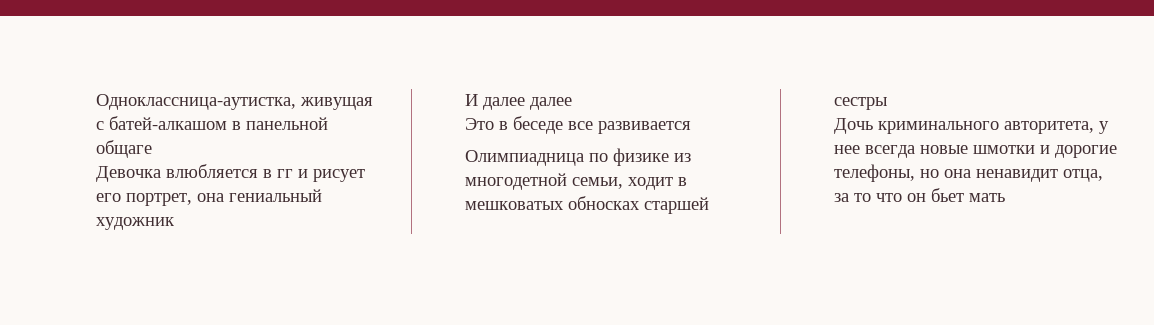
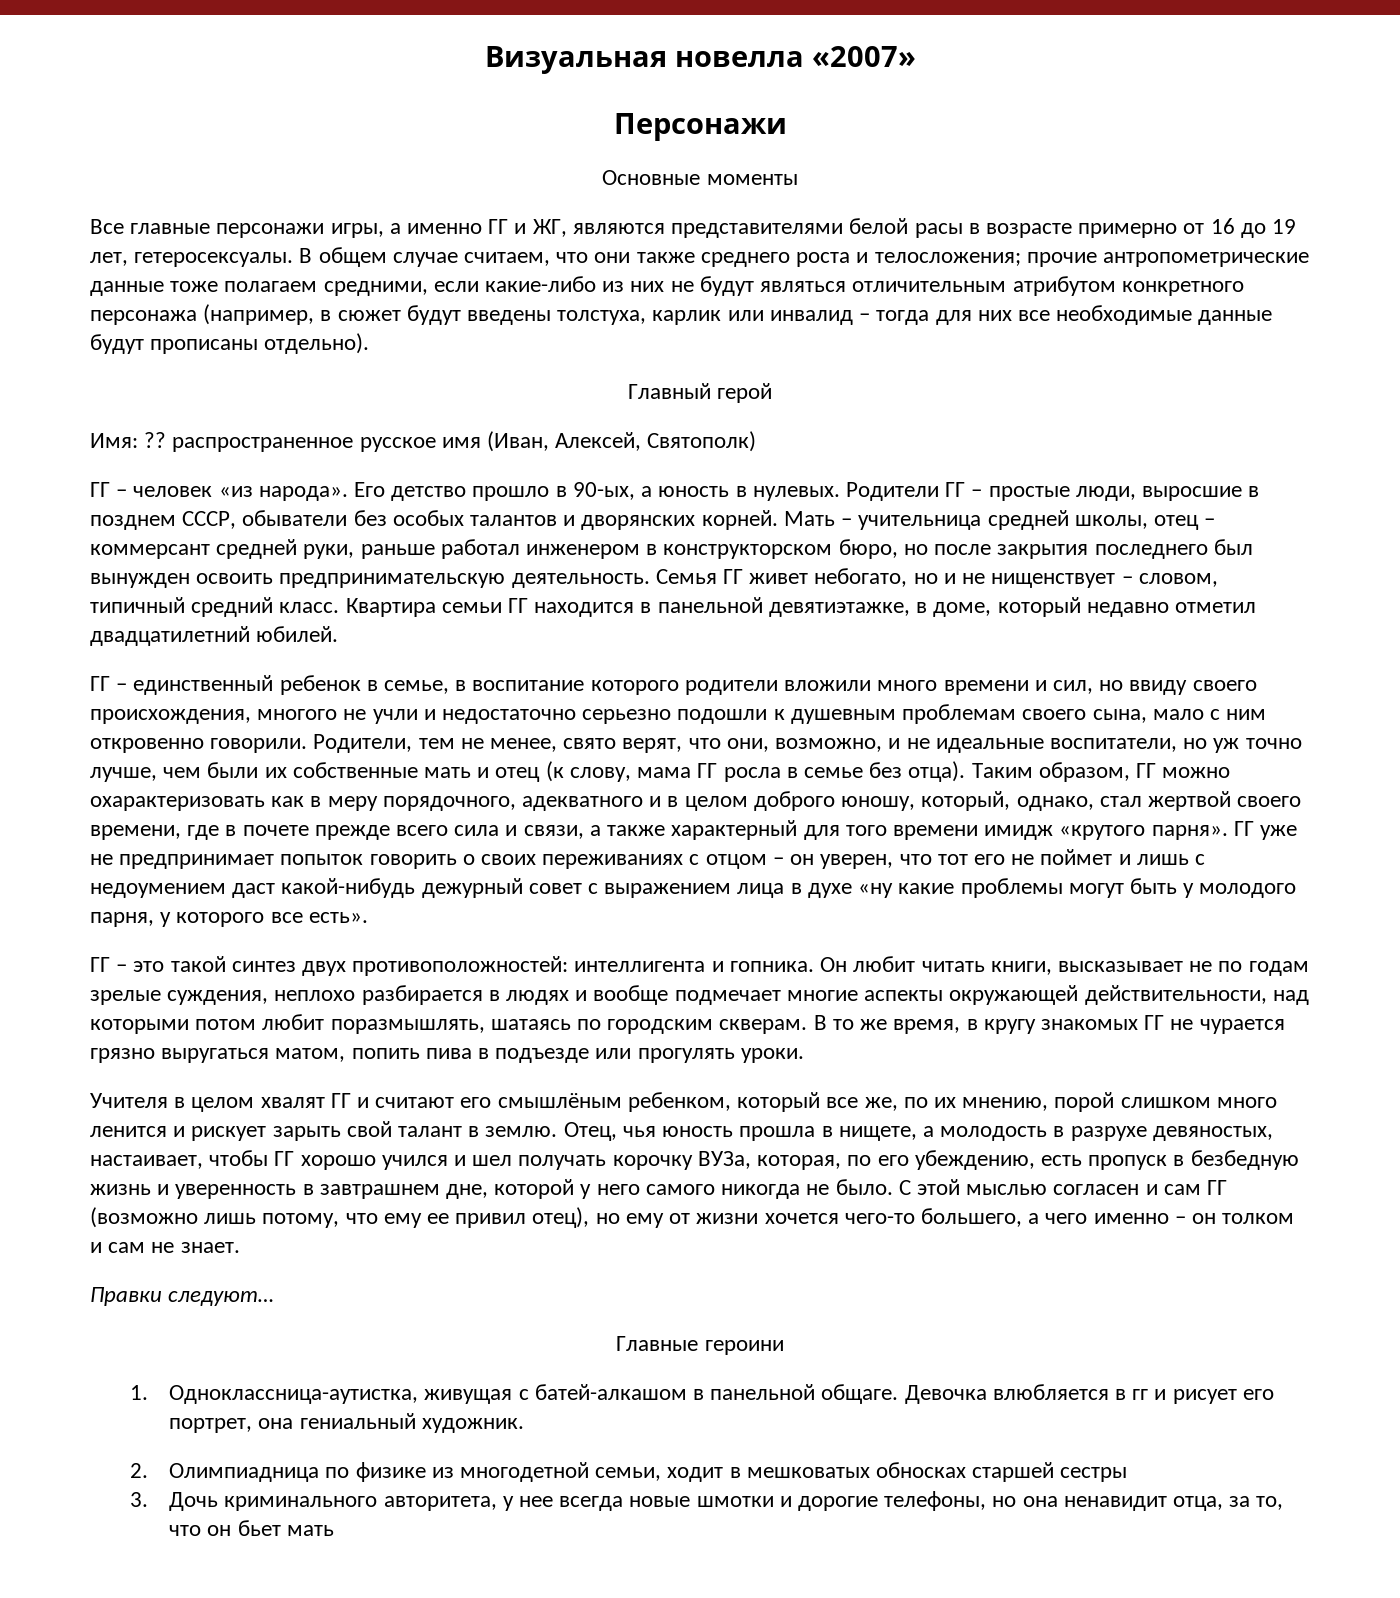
(96, 102) none -> [484,46,916,74] [613,113,787,141] [602,170,798,185] [90,218,1296,238] [90,247,1309,267] [90,276,1244,296] [90,304,1273,325] [90,333,370,354] [627,383,773,403] [90,431,757,452] [90,482,1260,501] [90,510,1216,530] [90,539,1253,559] [90,568,1218,588] [90,597,1256,617] [90,626,339,646] [90,675,1257,695] [90,704,1267,724] [90,734,1302,753] [90,761,1231,782] [90,791,1302,811] [90,820,1297,840] [90,849,1205,869] [90,878,1297,898] [90,912,368,927] [90,956,1309,976] [90,985,1309,1005] [90,1014,1285,1034] [90,1048,804,1063] [90,1092,1277,1112] [90,1121,1273,1141] [90,1150,1299,1170] [90,1179,1227,1199] [90,1207,1295,1228] [90,1242,240,1253] [90,1287,275,1306] [616,1336,784,1355] [129,1385,148,1400] Визуальная новелла «2007» // Персонажи // Основные моменты // Все главные персонажи игры, а именно ГГ и ЖГ, являются представителями белой расы в возрасте примерно от 16 до 19 лет, гетеросексуалы. В общем случае считаем, что они также среднего роста и телосложения; прочие антропометрические данные тоже полагаем средними, если какие-либо из них не будут являться отличительным атрибутом конкретного персонажа (например, в сюжет будут введены толстуха, карлик или инвалид – тогда для них все необходимые данные будут прописаны отдельно). // Главный герой // Имя: ?? распространенное русское имя (Иван, Алексей, Святополк) // ГГ – человек «из народа». Его детство прошло в 90-ых, а юность в нулевых. Родители ГГ – простые люди, выросшие в позднем СССР, обыватели без особых талантов и дворянских корней. Мать – учительница средней школы, отец – коммерсант средней руки, раньше работал инженером в конструкторском бюро, но после закрытия последнего был вынужден освоить предпринимательскую деятельность. Семья ГГ живет небогато, но и не нищенствует – словом, типичный средний класс. Квартира семьи ГГ находится в панельной девятиэтажке, в доме, который недавно отметил двадцатилетний юбилей. // ГГ – единственный ребенок в семье, в воспитание которого родители вложили много времени и сил, но ввиду своего происхождения, многого не учли и недостаточно серьезно подошли к душевным проблемам своего сына, мало с ним откровенно говорили. Родители, тем не менее, свято верят, что они, возможно, и не идеальные воспитатели, но уж точно лучше, чем были их собственные мать и отец (к слову, мама ГГ росла в семье без отца). Таким образом, ГГ можно охарактеризовать как в меру порядочного, адекватного и в целом доброго юношу, который, однако, стал жертвой своего времени, где в почете прежде всего сила и связи, а также характерный для того времени имидж «крутого парня». ГГ уже не предпринимает попыток говорить о своих переживаниях с отцом – он уверен, что тот его не поймет и лишь с недоумением даст какой-нибудь дежурный совет с выражением лица в духе «ну какие проблемы могут быть у молодого парня, у которого все есть». // ГГ – это такой синтез двух противоположностей: интеллигента и гопника. Он любит читать книги, высказывает не по годам зрелые суждения, неплохо разбирается в людях и вообще подмечает многие аспекты окружающей действительности, над которыми потом любит поразмышлять, шатаясь по городским скверам. В то же время, в кругу знакомых ГГ не чурается грязно выругаться матом, попить пива в подъезде или прогулять уроки. // Учителя в целом хвалят ГГ и считают его смышлёным ребенком, который все же, по их мнению, порой слишком много ленится и рискует зарыть свой талант в землю. Отец, чья юность прошла в нищете, а молодость в разрухе девяностых, настаивает, чтобы ГГ хорошо учился и шел получать корочку ВУЗа, которая, по его убеждению, есть пропуск в безбедную жизнь и уверенность в завтрашнем дне, которой у него самого никогда не было. С этой мыслью согласен и сам ГГ (возможно лишь потому, что ему ее привил отец), но ему от жизни хочется чего-то большего, а чего именно – он толком и сам не знает. // Правки следуют… // Главные героини // 1.
[96,140,153,158] общаге // -> [821,1384,899,1404] общаге.
[96,217,175,230] [465,94,573,110] [465,116,692,134] художник // И далее далее // Это в беседе все развивается // -> [421,1418,524,1433] [129,1463,148,1478] художник. // 2.
(888, 103) none -> [129,1492,148,1507] 3.
[854,193,872,202] то -> [1256,1496,1284,1510] то,

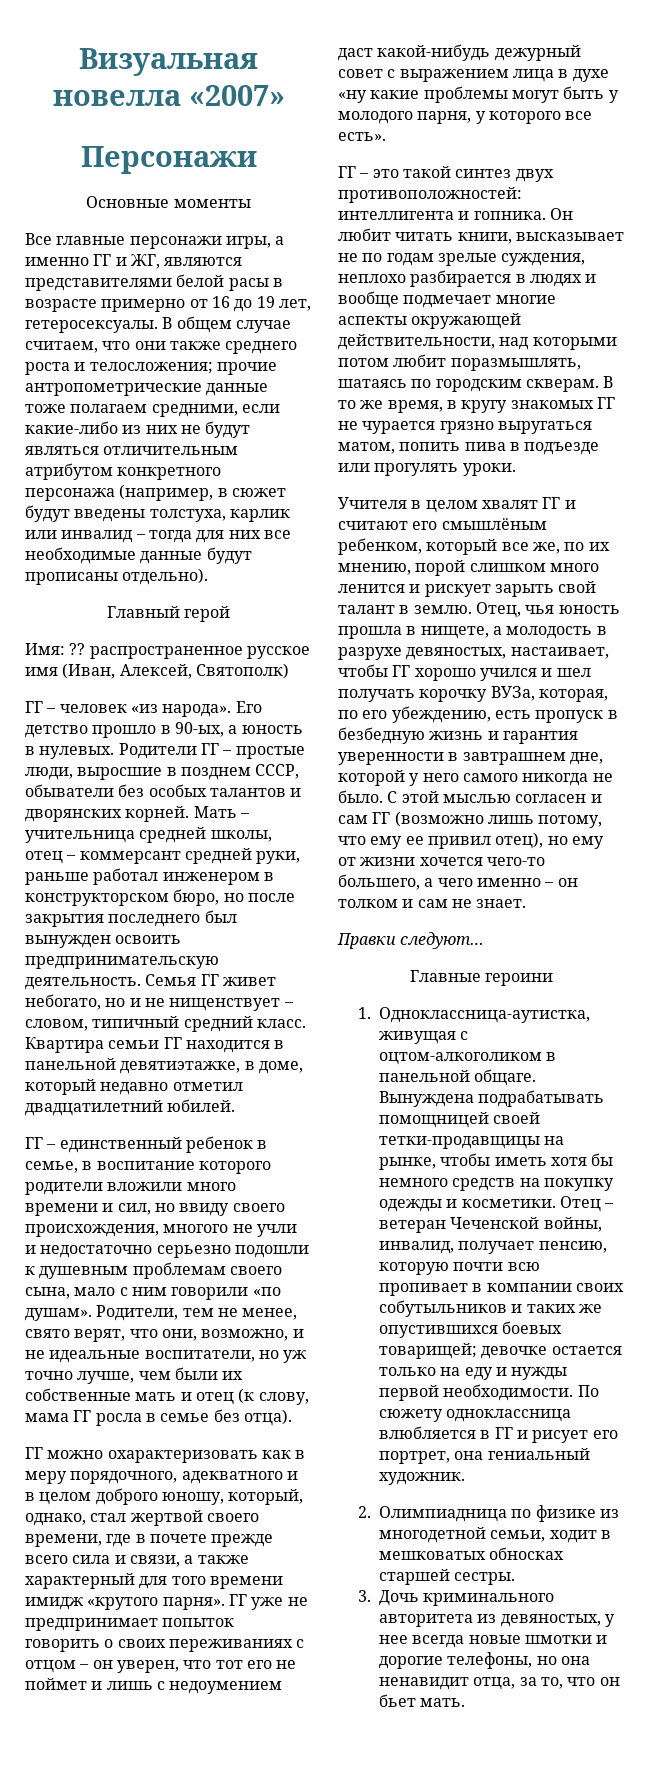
[90,738,308,753] откровенно говорили. -> [171,1287,281,1300] [25,1308,92,1321] говорили «по душам».
[971,762,1130,782] Таким образом, -> (292, 1417) //
[175,1184,297,1199] уверенность -> [502,731,578,744] [338,752,444,765] гарантия уверенности
[534,1384,687,1400] батей-алкашом -> [379,1052,543,1065] оцтом-алкоголиком
[904,1385,987,1404] Девочка -> [379,1090,605,1107] [379,1112,541,1128] [379,1136,565,1149] [379,1153,614,1170] [379,1178,615,1191] [379,1196,615,1212] [379,1217,602,1233] [379,1241,607,1254] [379,1262,540,1275] [379,1283,625,1296] [379,1300,603,1317] [379,1321,563,1338] [379,1343,622,1359] [379,1367,568,1380] [379,1384,599,1401] [379,1409,572,1422] Вынуждена подрабатывать помощницей своей тетки-продавщицы на рынке, чтобы иметь хотя бы немного средств на покупку одежды и косметики. Отец – ветеран Чеченской войны, инвалид, получает пенсию, которую почти всю пропивает в компании своих собутыльников и таких же опустившихся боевых товарищей; девочке остается только на еду и нужды первой необходимости. По сюжету одноклассница
[1132,1389,1149,1400] гг -> [494,1427,513,1439] ГГ
[1060,1467,1128,1482] сестры -> [454,1572,516,1585] сестры.
[383,1496,497,1511] авторитета, -> [379,1614,601,1627] авторитета из девяностых,
[286,1525,334,1536] мать -> [420,1698,466,1707] мать.

